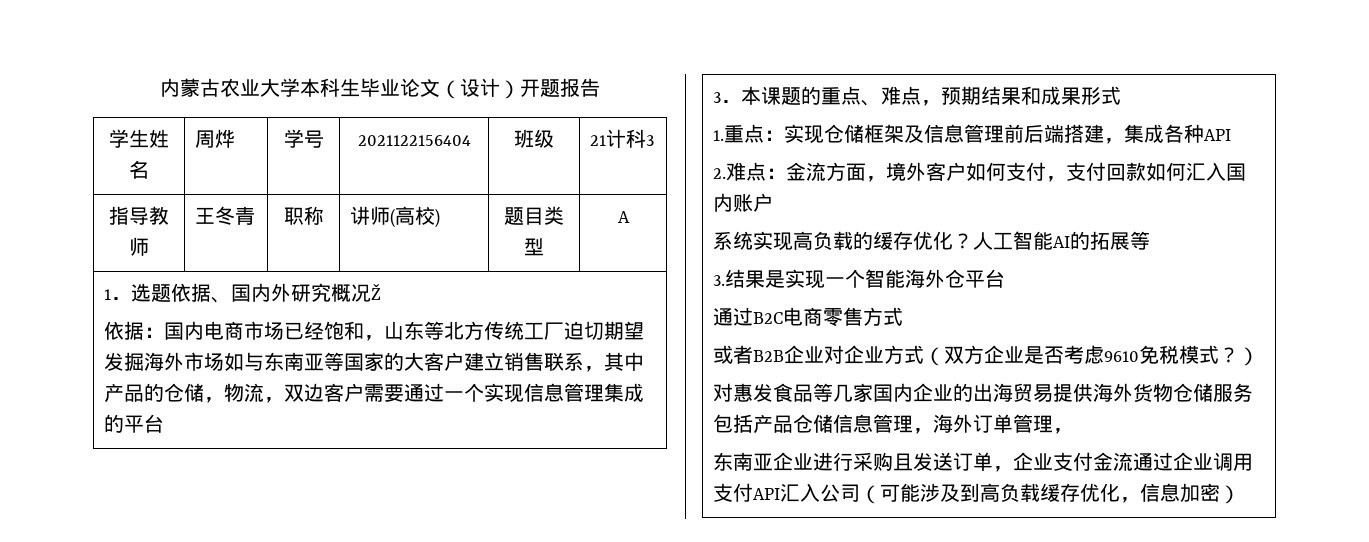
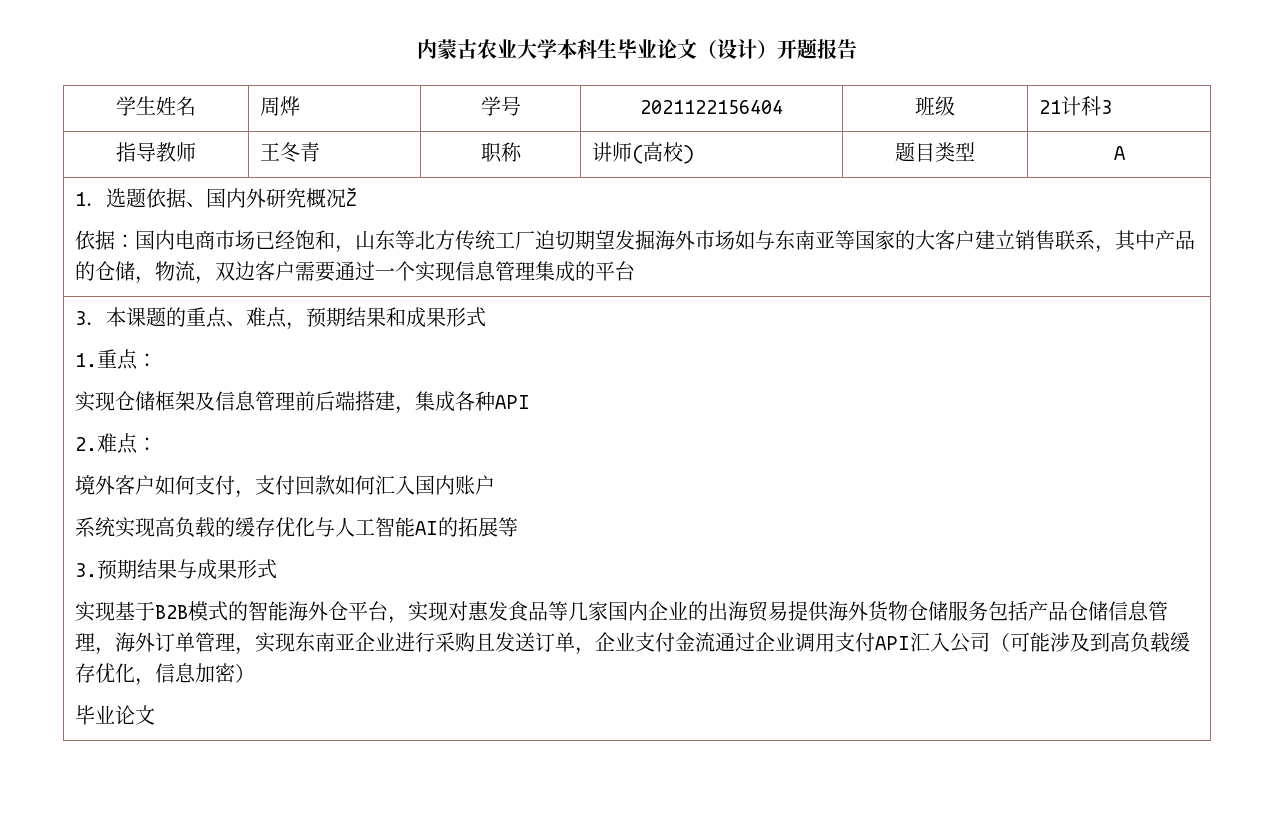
(785, 135) none -> (158, 360) //
[786,162,887,182] 金流方面， -> (158, 444) //
[953,233,974,249] ？ -> [315,517,336,537] 与
[725,269,1006,289] [713,307,904,327] [713,345,1260,366] 结果是实现一个智能海外仓平台 // 通过B2C电商零售方式 // 或者B2B企业对企业方式（双方企业是否考虑9610免税模式？） // -> [97,559,278,580] [75,601,449,624] 预期结果与成果形式 // 实现基于B2B模式的智能海外仓平台，实现
(1074, 431) // -> [255,632,296,653] 实现
(1241, 494) none -> [75,705,156,725] // 毕业论文

